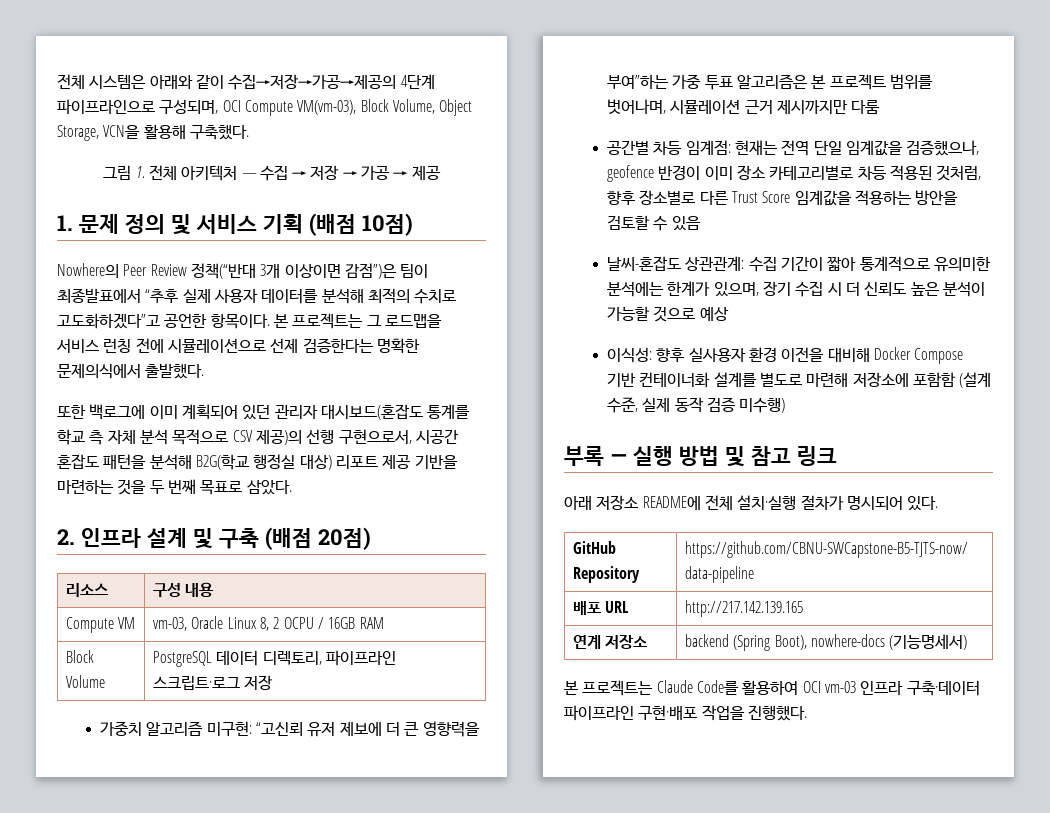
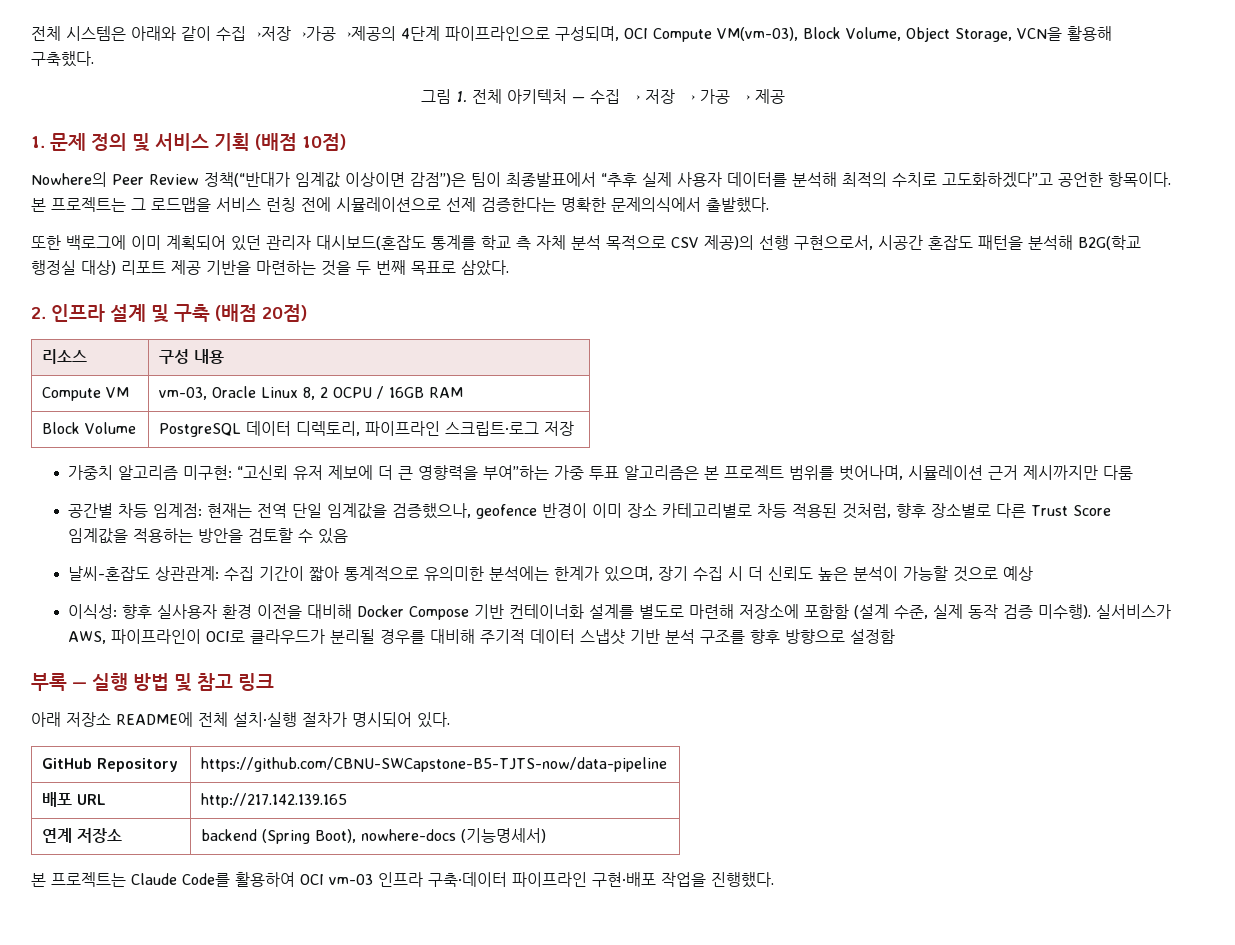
[190,263,281,279] 정책(“반대 3개 -> [204,172,340,188] 정책(“반대가 임계값
[739,397,786,413] 미수행) -> [1038,604,1172,619] [68,629,896,645] 미수행). 실서비스가 AWS, 파이프라인이 OCI로 클라우드가 분리될 경우를 대비해 주기적 데이터 스냅샷 기반 분석 구조를 향후 방향으로 설정함

